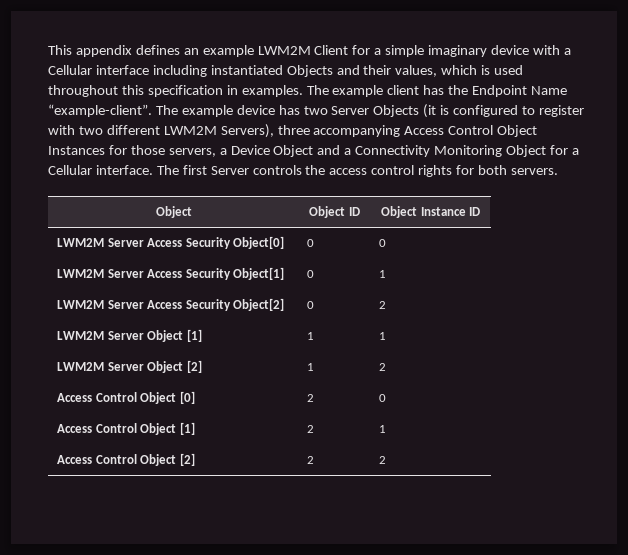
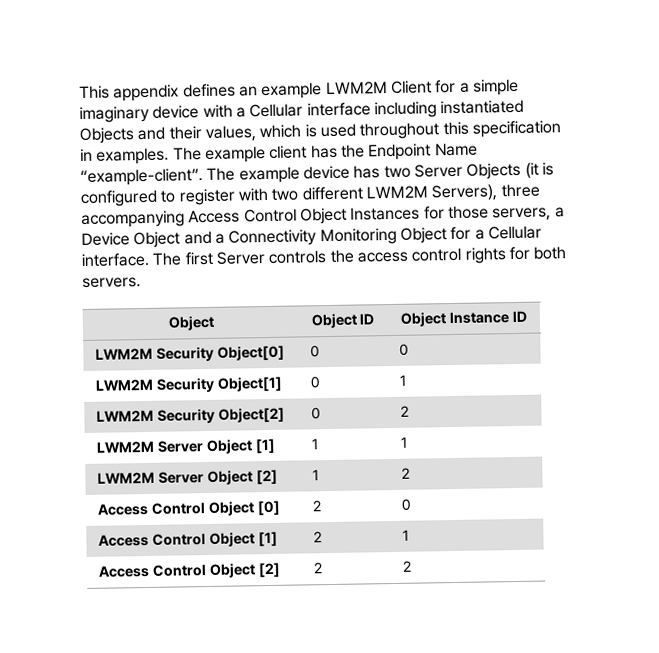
[107,238,183,247] Server Access -> (153, 353) none
[107,269,183,278] Server Access -> (154, 384) none
[107,300,183,309] Server Access -> (154, 415) none

